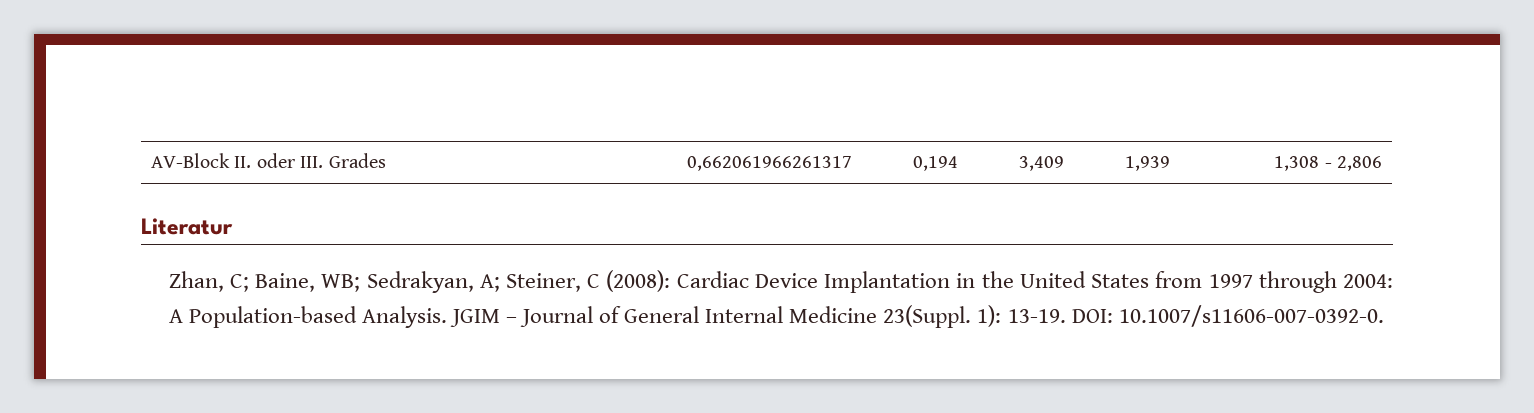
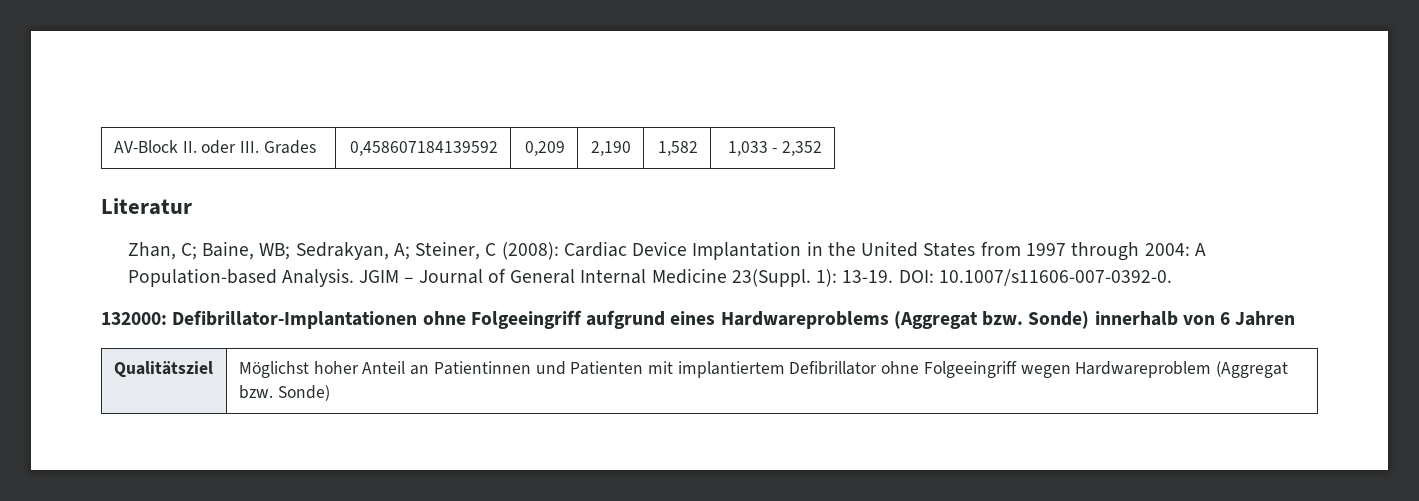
[686,156,852,171] [912,156,958,171] [1018,156,1064,171] [1124,156,1170,171] [1274,156,1382,171] 0,662061966261317 | 0,194 | 3,409 | 1,939 | 1,308 - 2,806 -> [350,141,499,156] [525,141,566,156] [591,141,632,156] [658,141,699,156] [727,141,823,156] 0,458607184139592 | 0,209 | 2,190 | 1,582 | 1,033 - 2,352
(1384, 316) none -> [101,310,1296,329] [113,361,213,378] [238,361,1289,378] [238,385,330,401] // 132000: Defibrillator-Implantationen ohne Folgeeingriff aufgrund eines Hardwareproblems (Aggregat bzw. Sonde) innerhalb von 6 Jahren // Qualitätsziel | Möglichst hoher Anteil an Patientinnen und Patienten mit implantiertem Defibrillator ohne Folgeeingriff wegen Hardwareproblem (Aggregat bzw. Sonde)

